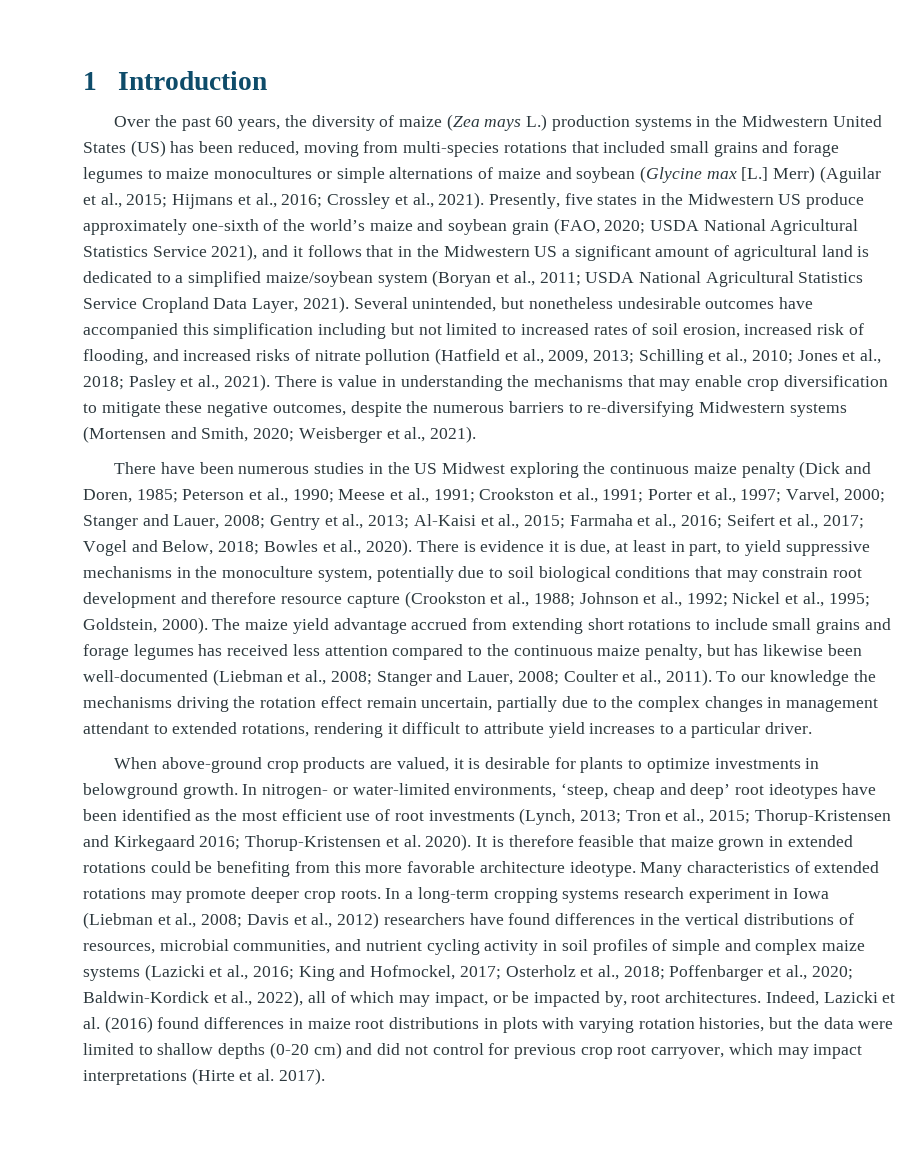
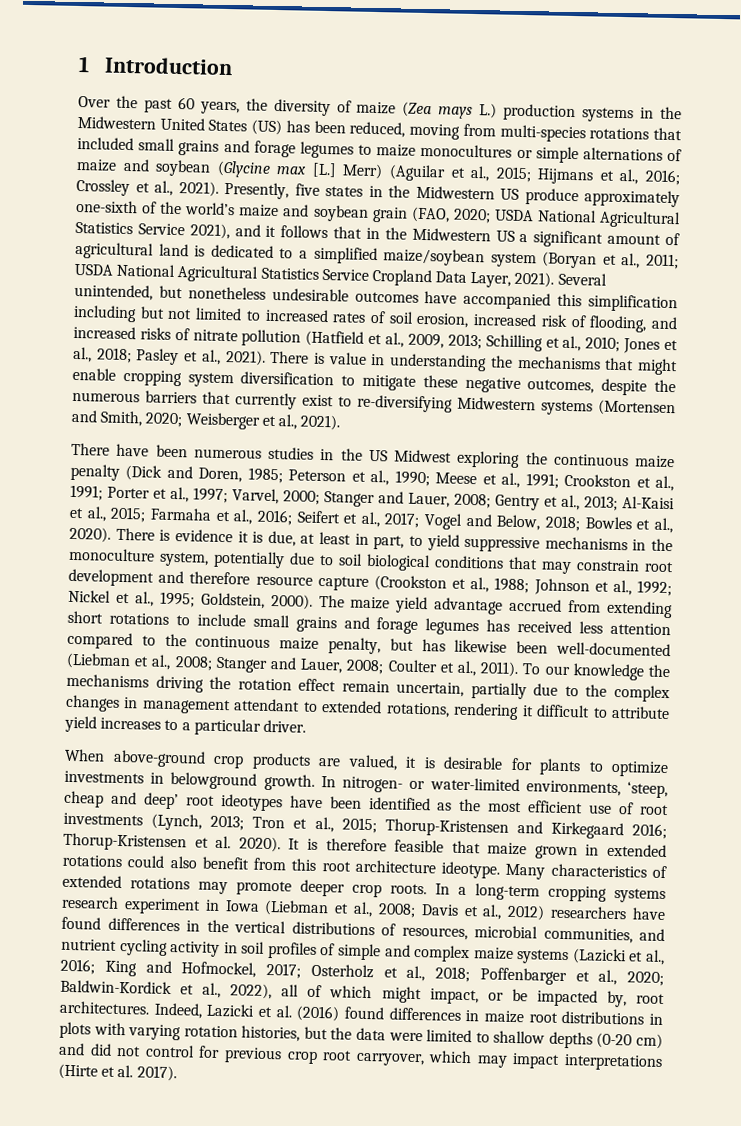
[659,375,779,391] may enable crop -> [637,358,678,376] [72,367,234,388] might enable cropping system
(564, 407) none -> [202,391,334,410] that currently exist
[195,861,476,877] be benefiting from this more favorable -> [169,856,351,872] also benefit from this root
[399,995,431,1007] may -> [381,986,422,1004] might

